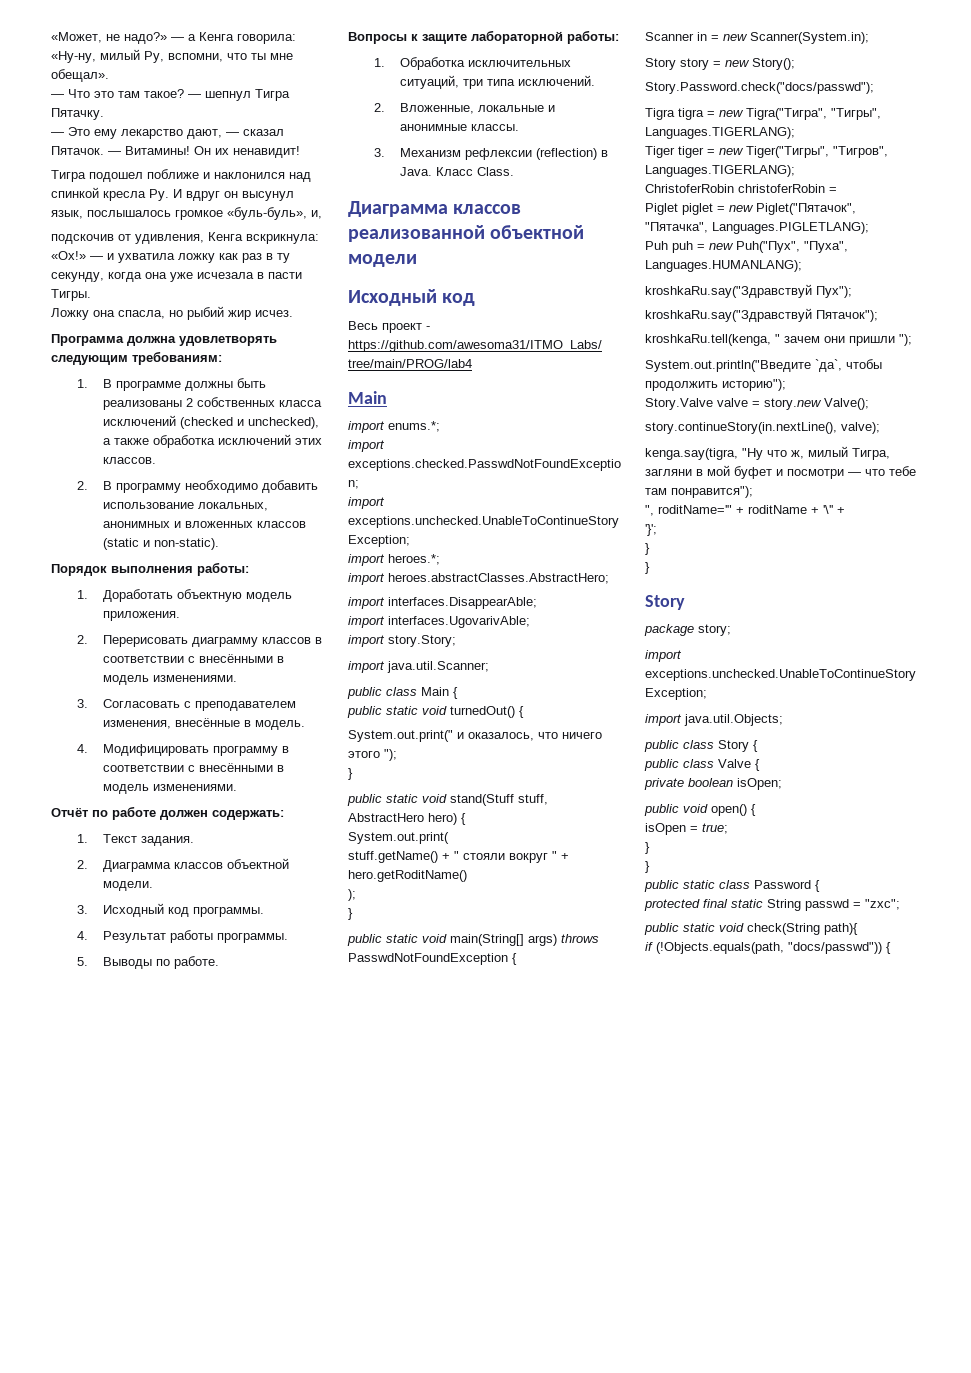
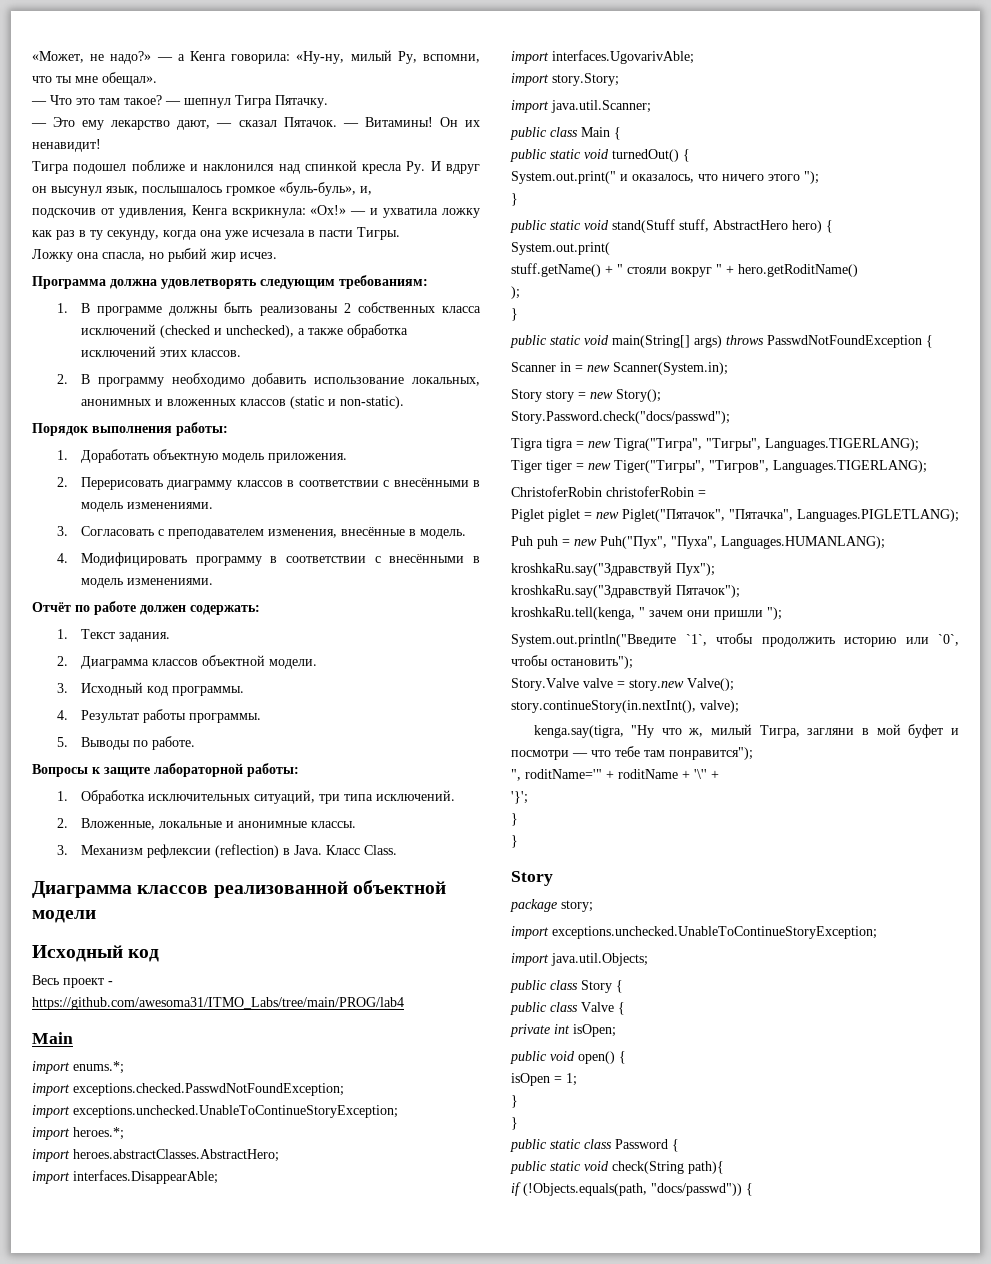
[815,359,842,372] `да`, -> [685,634,707,646] `1`,
[722,379,786,391] историю"); -> [844,634,959,647] [511,655,633,669] историю или `0`, чтобы остановить");
[645,422,837,434] story.continueStory(in.nextLine(), -> [511,700,696,713] story.continueStory(in.nextInt(),
[688,778,733,787] boolean -> [554,1024,570,1034] int
[702,823,728,834] true; -> [566,1073,577,1086] 1;
[644,899,900,911] // protected final static String passwd = "zxc"; -> (679, 1145) none

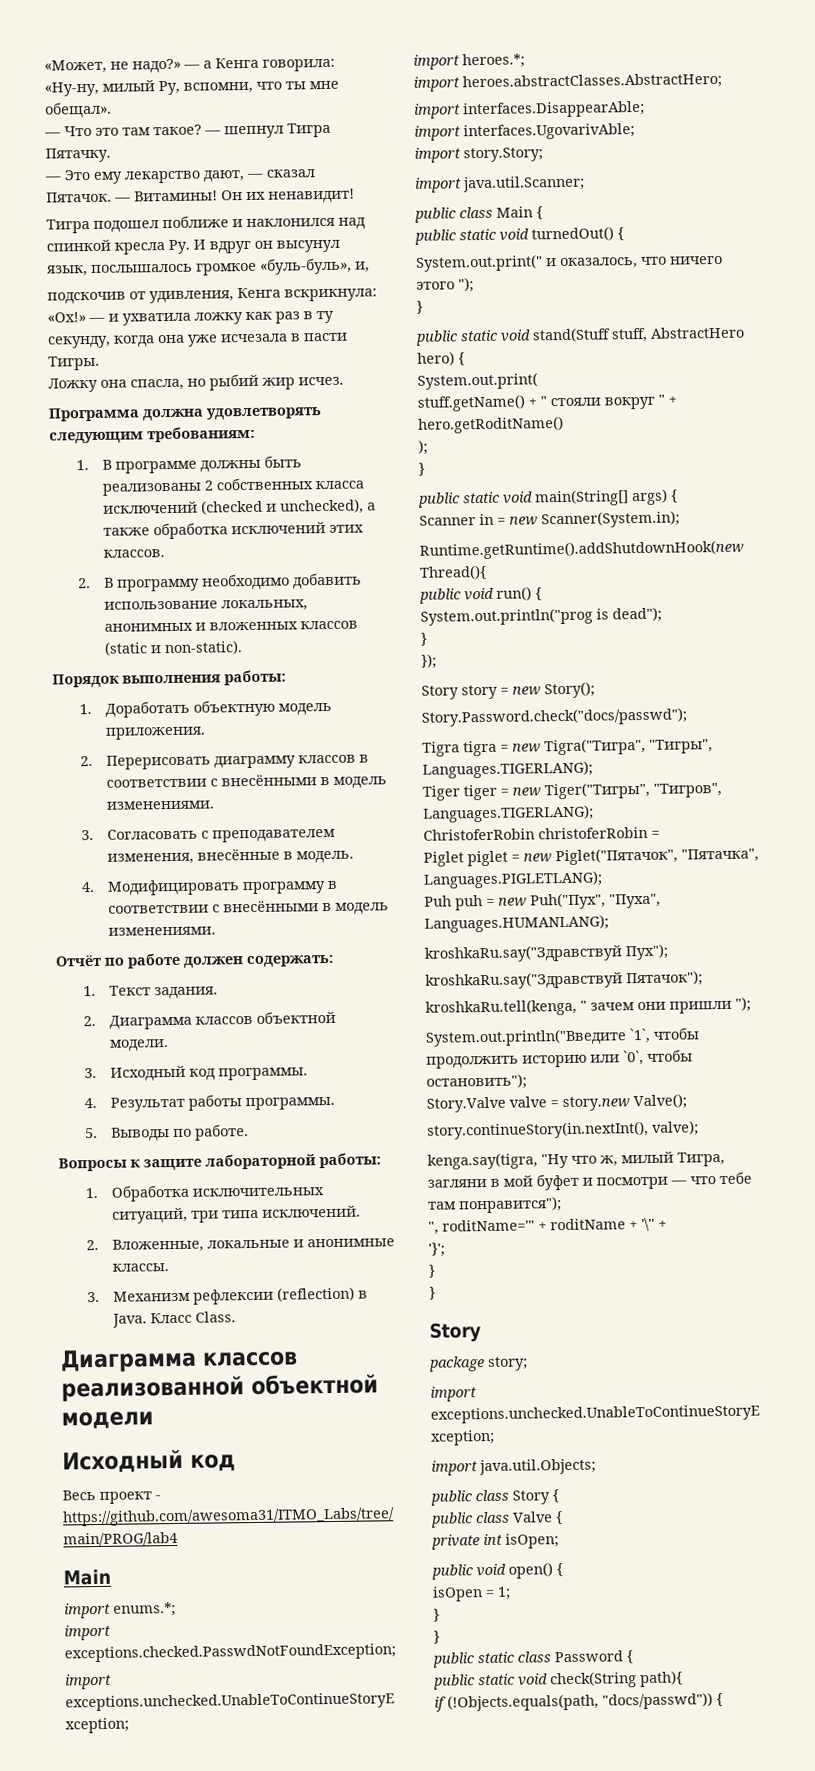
[726,335,922,348] throws PasswdNotFoundException -> (668, 497) none
(728, 368) none -> [419,539,744,560] [419,564,487,580] [419,586,542,604] [420,606,662,626] [420,632,427,646] [421,653,437,669] // Runtime.getRuntime().addShutdownHook(new Thread(){ // public void run() { // System.out.println("prog is dead"); // } // });

